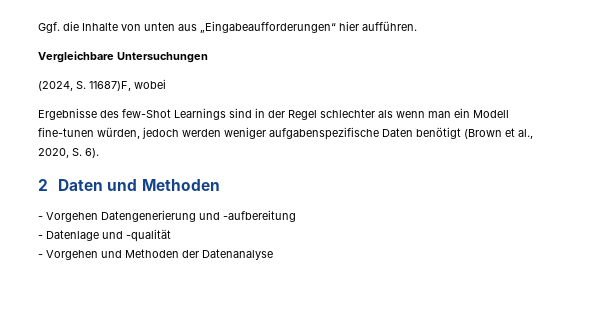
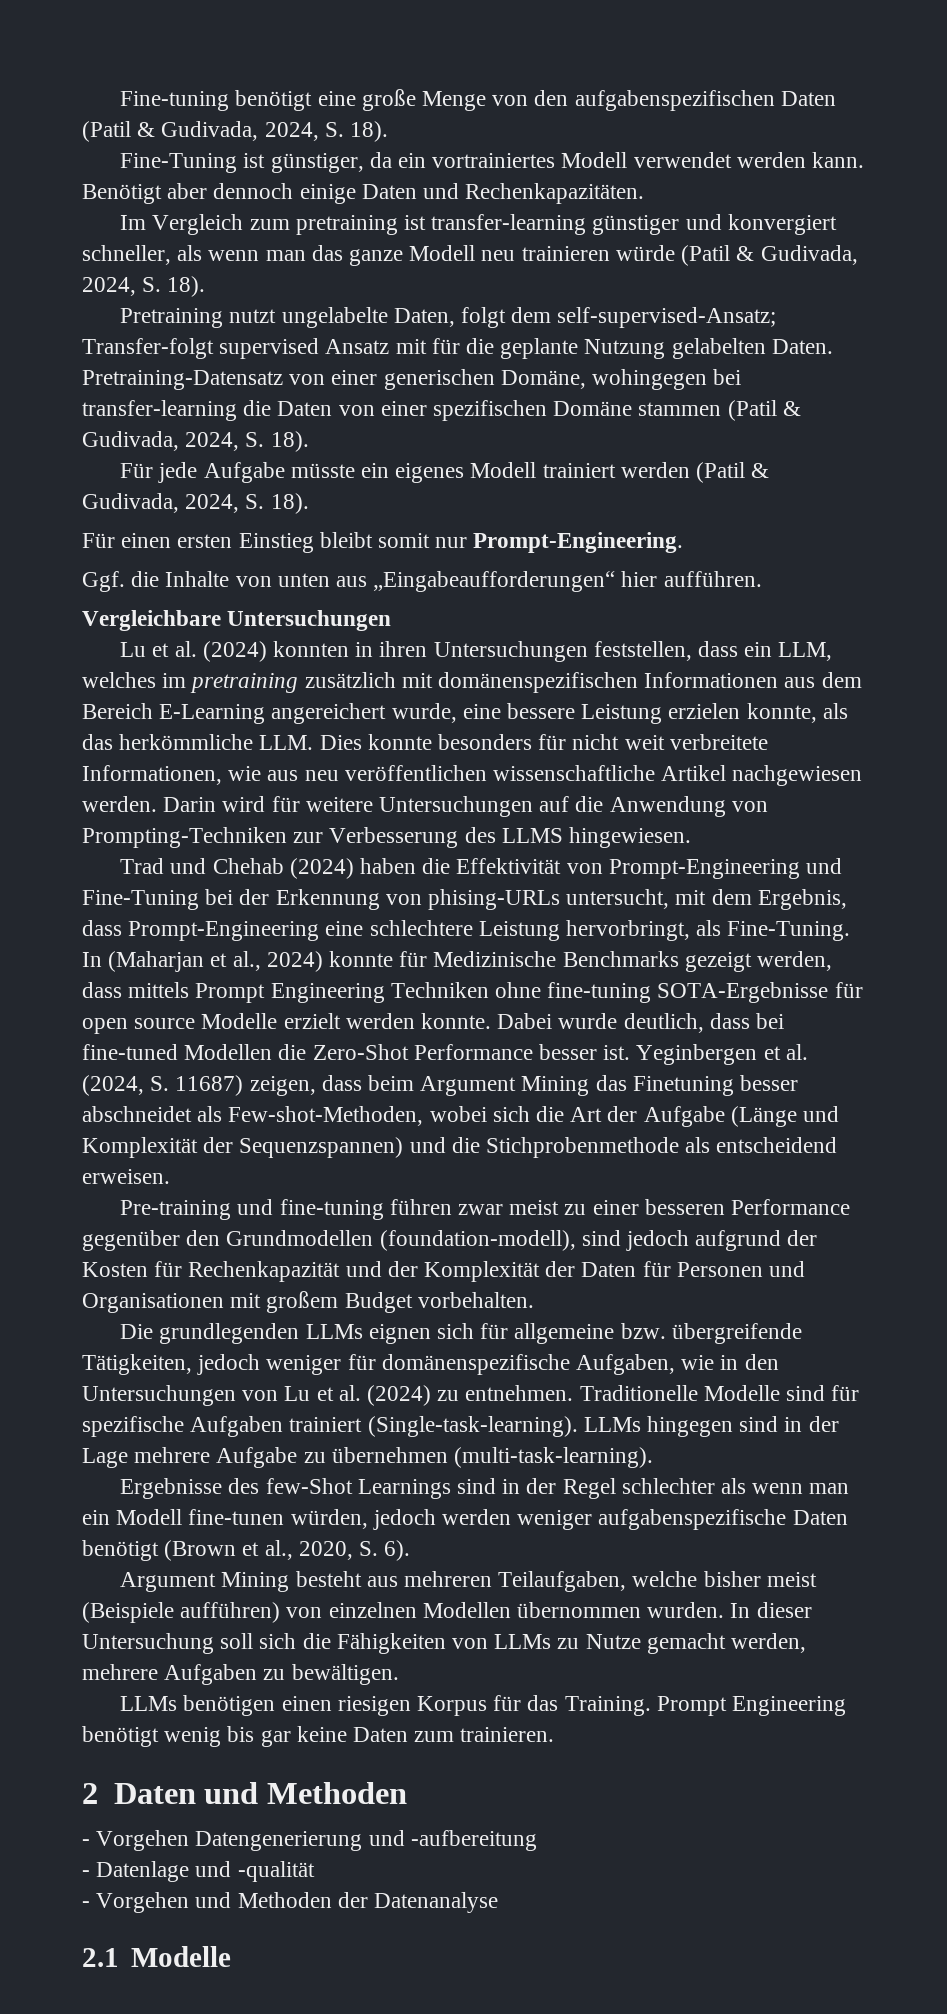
(38, 27) none -> [120,89,836,111] [82,121,389,142] [120,152,865,173] [82,183,645,204] [120,214,837,235] [82,245,858,266] [82,276,206,297] [120,307,777,328] [82,338,833,359] [82,369,742,390] [82,400,801,421] [82,431,309,452] [120,462,770,483] [82,493,309,514] [82,532,684,553] Fine-tuning benötigt eine große Menge von den aufgabenspezifischen Daten (Patil & Gudivada, 2024, S. 18). // Fine-Tuning ist günstiger, da ein vortrainiertes Modell verwendet werden kann. Benötigt aber dennoch einige Daten und Rechenkapazitäten. // Im Vergleich zum pretraining ist transfer-learning günstiger und konvergiert schneller, als wenn man das ganze Modell neu trainieren würde (Patil & Gudivada, 2024, S. 18). // Pretraining nutzt ungelabelte Daten, folgt dem self-supervised-Ansatz; Transfer-folgt supervised Ansatz mit für die geplante Nutzung gelabelten Daten. Pretraining-Datensatz von einer generischen Domäne, wohingegen bei transfer-learning die Daten von einer spezifischen Domäne stammen (Patil & Gudivada, 2024, S. 18). // Für jede Aufgabe müsste ein eigenes Modell trainiert werden (Patil & Gudivada, 2024, S. 18). // Für einen ersten Einstieg bleibt somit nur Prompt-Engineering. //
[38,79,166,91] (2024, S. 11687)F, wobei -> [120,641,833,662] [82,672,862,693] [82,703,848,724] [82,734,768,750] [82,765,863,786] [82,796,768,817] [82,827,692,848] [120,858,843,879] [82,889,847,910] [82,920,851,941] [82,951,833,972] [82,982,863,1003] [82,1013,785,1034] [82,1044,808,1065] [82,1075,799,1096] [82,1106,840,1127] [82,1137,838,1158] [82,1169,170,1184] [120,1199,851,1220] [82,1230,818,1251] [82,1261,806,1282] [82,1291,534,1313] [120,1323,802,1344] [82,1354,779,1375] [82,1385,860,1406] [82,1416,839,1437] [82,1447,654,1468] Lu et al. (2024) konnten in ihren Untersuchungen feststellen, dass ein LLM, welches im pretraining zusätzlich mit domänenspezifischen Informationen aus dem Bereich E-Learning angereichert wurde, eine bessere Leistung erzielen konnte, als das herkömmliche LLM. Dies konnte besonders für nicht weit verbreitete Informationen, wie aus neu veröffentlichen wissenschaftliche Artikel nachgewiesen werden. Darin wird für weitere Untersuchungen auf die Anwendung von Prompting-Techniken zur Verbesserung des LLMS hingewiesen. // Trad und Chehab (2024) haben die Effektivität von Prompt-Engineering und Fine-Tuning bei der Erkennung von phising-URLs untersucht, mit dem Ergebnis, dass Prompt-Engineering eine schlechtere Leistung hervorbringt, als Fine-Tuning. In (Maharjan et al., 2024) konnte für Medizinische Benchmarks gezeigt werden, dass mittels Prompt Engineering Techniken ohne fine-tuning SOTA-Ergebnisse für open source Modelle erzielt werden konnte. Dabei wurde deutlich, dass bei fine-tuned Modellen die Zero-Shot Performance besser ist. Yeginbergen et al. (2024, S. 11687) zeigen, dass beim Argument Mining das Finetuning besser abschneidet als Few-shot-Methoden, wobei sich die Art der Aufgabe (Länge und Komplexität der Sequenzspannen) und die Stichprobenmethode als entscheidend erweisen. // Pre-training und fine-tuning führen zwar meist zu einer besseren Performance gegenüber den Grundmodellen (foundation-modell), sind jedoch aufgrund der Kosten für Rechenkapazität und der Komplexität der Daten für Personen und Organisationen mit großem Budget vorbehalten. // Die grundlegenden LLMs eignen sich für allgemeine bzw. übergreifende Tätigkeiten, jedoch weniger für domänenspezifische Aufgaben, wie in den Untersuchungen von Lu et al. (2024) zu entnehmen. Traditionelle Modelle sind für spezifische Aufgaben trainiert (Single-task-learning). LLMs hingegen sind in der Lage mehrere Aufgabe zu übernehmen (multi-task-learning).
(99, 153) none -> [120,1571,817,1592] [82,1602,812,1623] [82,1633,807,1654] [82,1664,399,1685] [120,1695,847,1716] [82,1726,555,1747] // Argument Mining besteht aus mehreren Teilaufgaben, welche bisher meist (Beispiele aufführen) von einzelnen Modellen übernommen wurden. In dieser Untersuchung soll sich die Fähigkeiten von LLMs zu Nutze gemacht werden, mehrere Aufgaben zu bewältigen. // LLMs benötigen einen riesigen Korpus für das Training. Prompt Engineering benötigt wenig bis gar keine Daten zum trainieren.
(273, 254) none -> [82,1946,231,1967] // 2.1 Modelle

